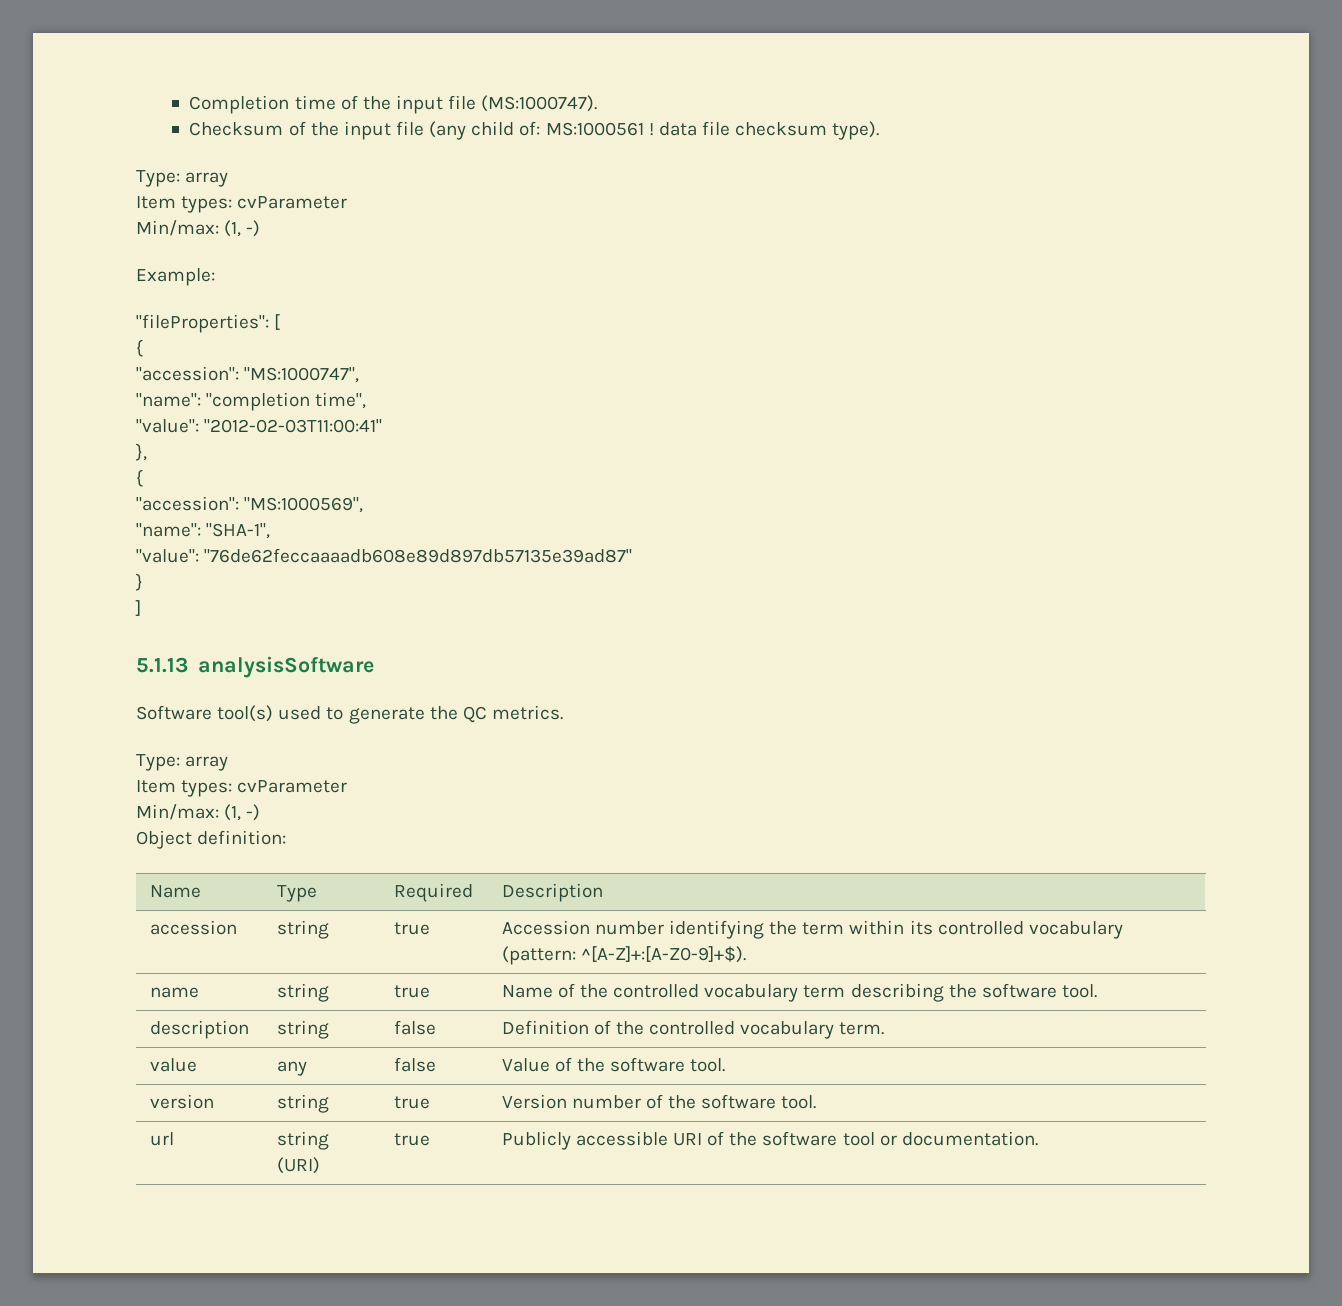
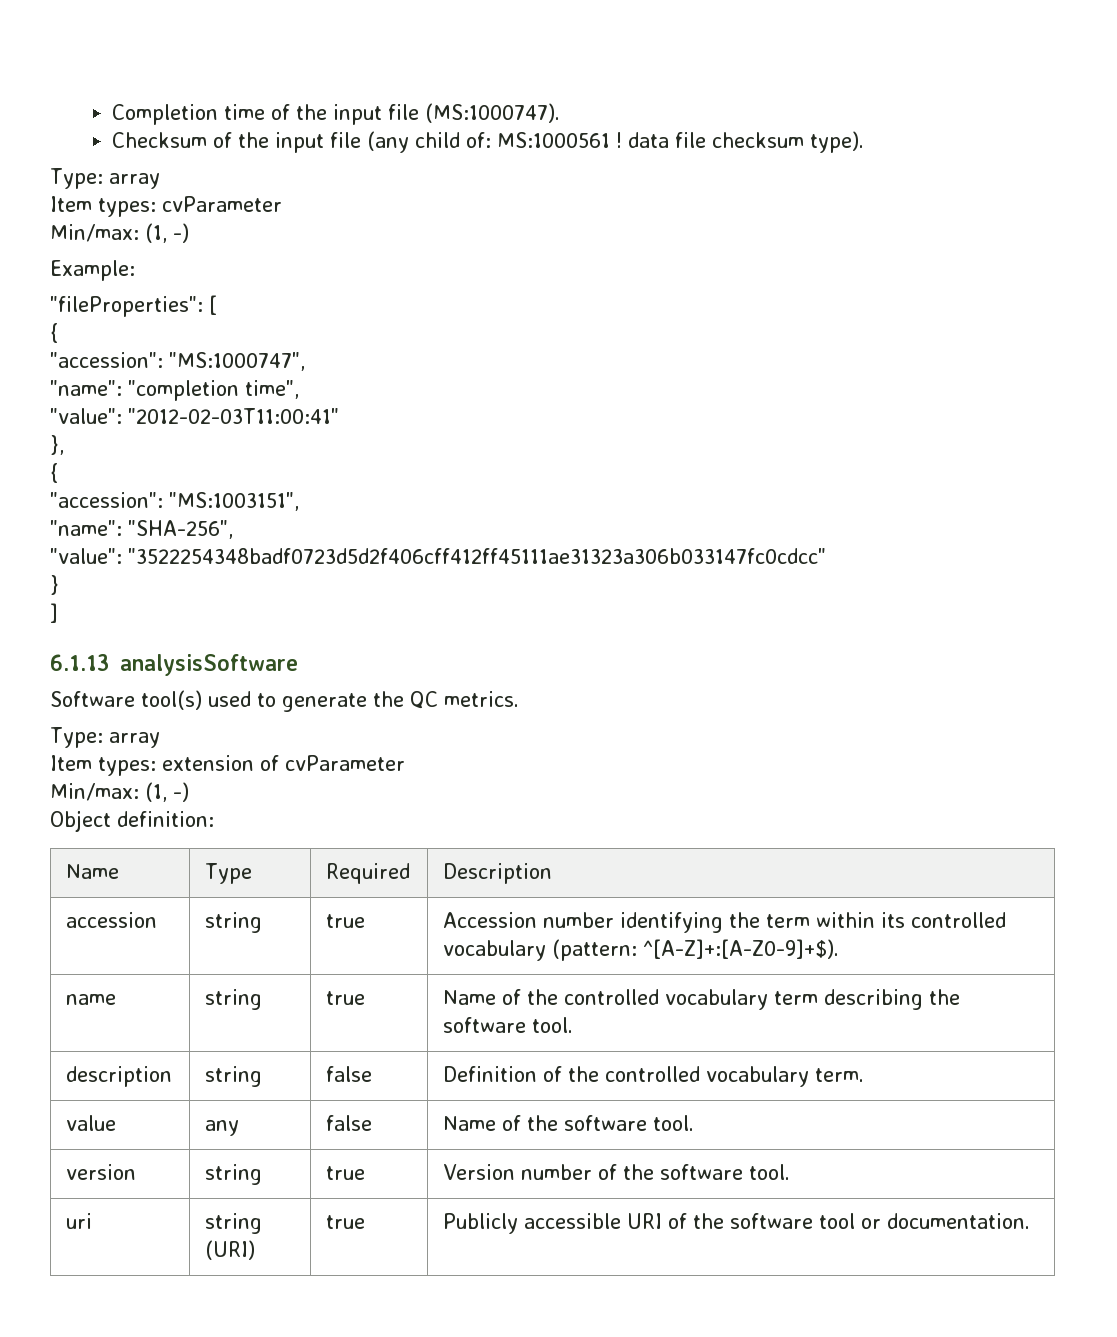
[244,497,364,513] [136,523,271,539] [136,548,633,563] "MS:1000569", // "name": "SHA-1", // "value": "76de62feccaaaadb608e89d897db57135e39ad87" -> [169,492,299,511] [50,520,233,539] [50,548,826,564] "MS:1003151", // "name": "SHA-256", // "value": "3522254348badf0723d5d2f406cff412ff45111ae31323a306b033147fc0cdcc"
[136,657,188,673] 5.1.13 -> [50,654,109,671] 6.1.13
(233, 788) none -> [162,755,279,771] extension of
[501,1058,550,1072] Value -> [443,1116,497,1131] Name
[149,1132,174,1146] url -> [66,1213,93,1229] uri

